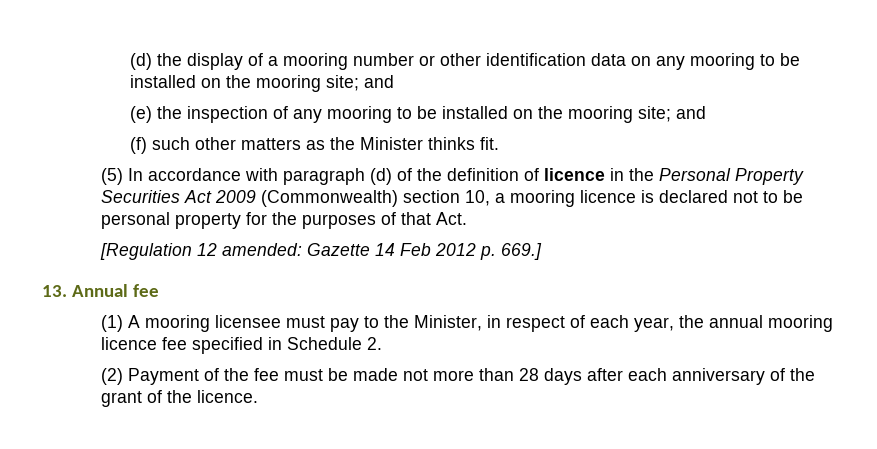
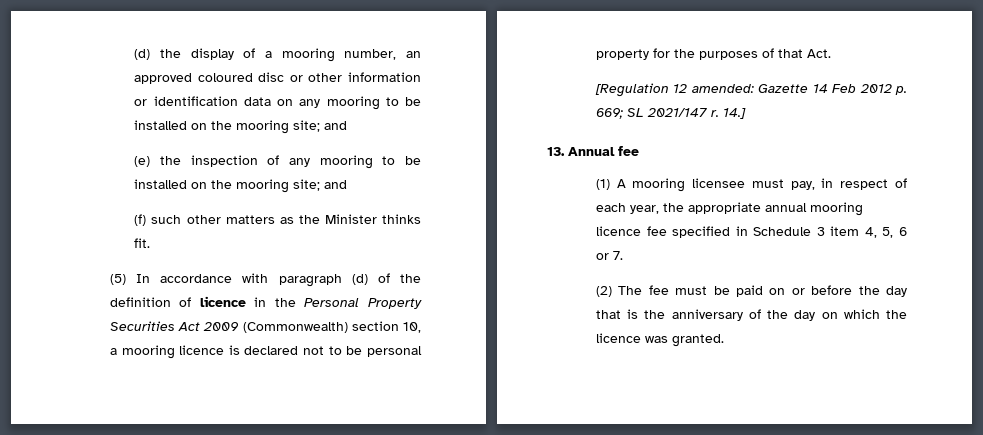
[352,53,481,66] number or other -> [344,49,421,60] [134,72,421,84] [134,99,148,106] number, an approved coloured disc or other information or
[500,243,542,260] 669.] -> [595,108,746,119] 669; SL 2021/147 r. 14.]
[329,315,482,332] pay to the Minister, -> [790,181,815,190] pay,
(704, 321) none -> [687,202,761,214] appropriate
[366,337,382,350] [100,368,815,385] [100,390,258,407] 2. // (2) Payment of the fee must be made not more than 28 days after each anniversary of the grant of the licence. -> [816,226,907,238] [595,251,623,260] [595,285,907,297] [595,309,907,321] [595,333,724,347] 3 item 4, 5, 6 or 7. // (2) The fee must be paid on or before the day that is the anniversary of the day on which the licence was granted.

